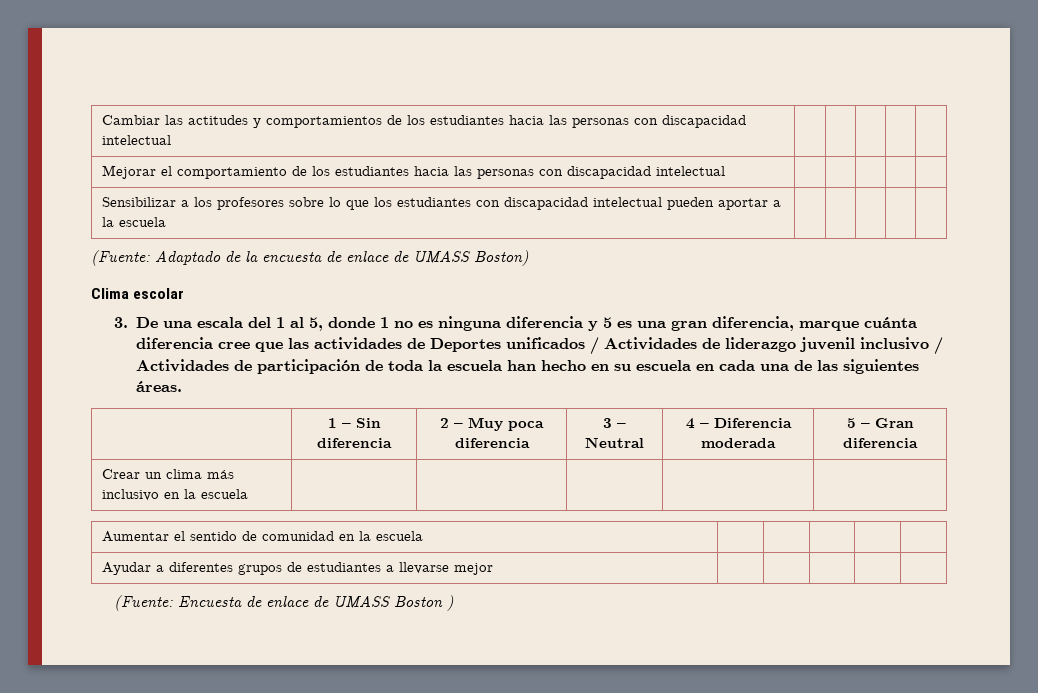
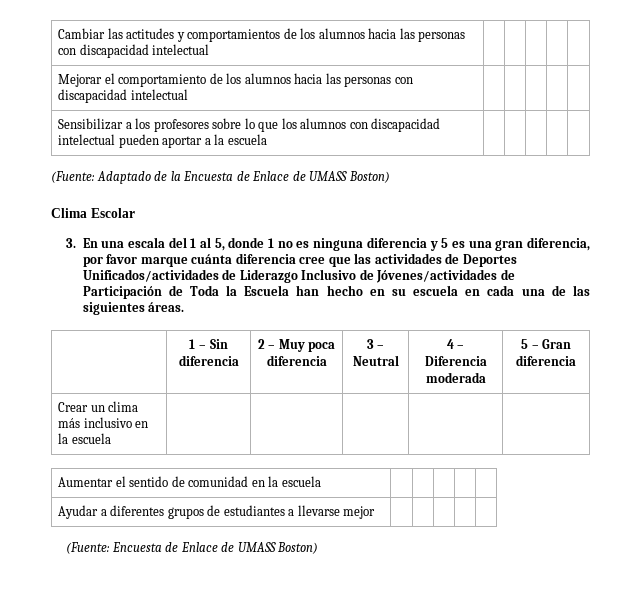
[430,115,505,125] estudiantes -> [318,28,365,39] alumnos
[335,166,410,176] estudiantes -> [244,73,291,84] alumnos
[397,197,472,207] estudiantes -> [300,118,347,129] alumnos
[262,251,389,262] encuesta de enlace -> [183,171,290,181] Encuesta de Enlace
[133,288,185,299] escolar -> [90,208,135,218] Escolar
[136,317,159,328] De -> [82,238,98,248] En
(795, 323) none -> [82,254,138,267] por favor
[506,337,944,355] [136,359,503,374] unificados / Actividades de liderazgo juvenil inclusivo / Actividades de participación de toda la escuela -> [82,269,515,283] [82,285,290,299] Unificados/actividades de Liderazgo Inclusivo de Jóvenes/actividades de Participación de Toda la Escuela
[265,595,454,611] enlace de UMASS Boston ) -> [180,542,319,554] Enlace de UMASS Boston)

